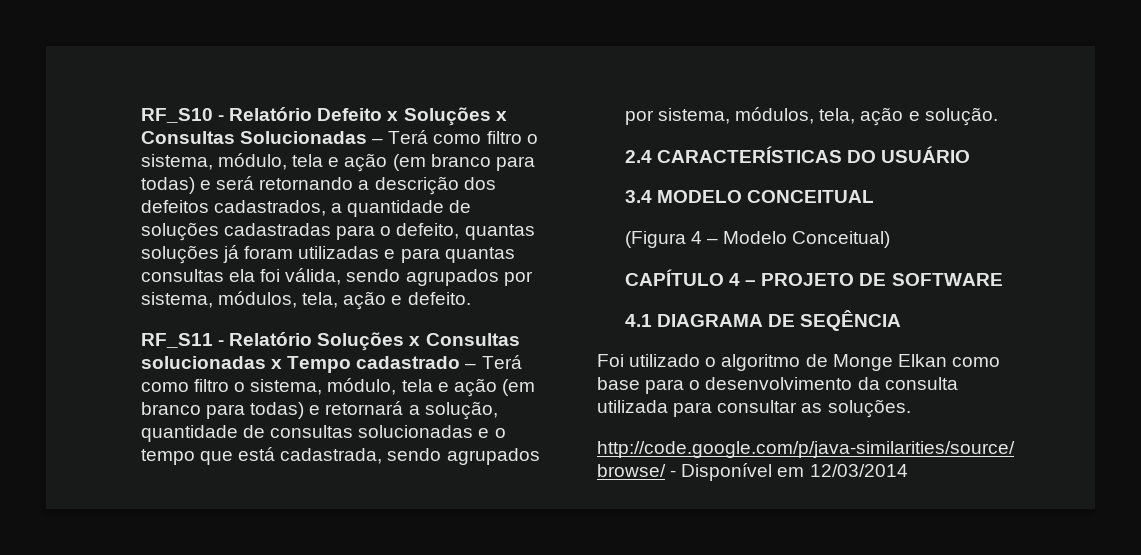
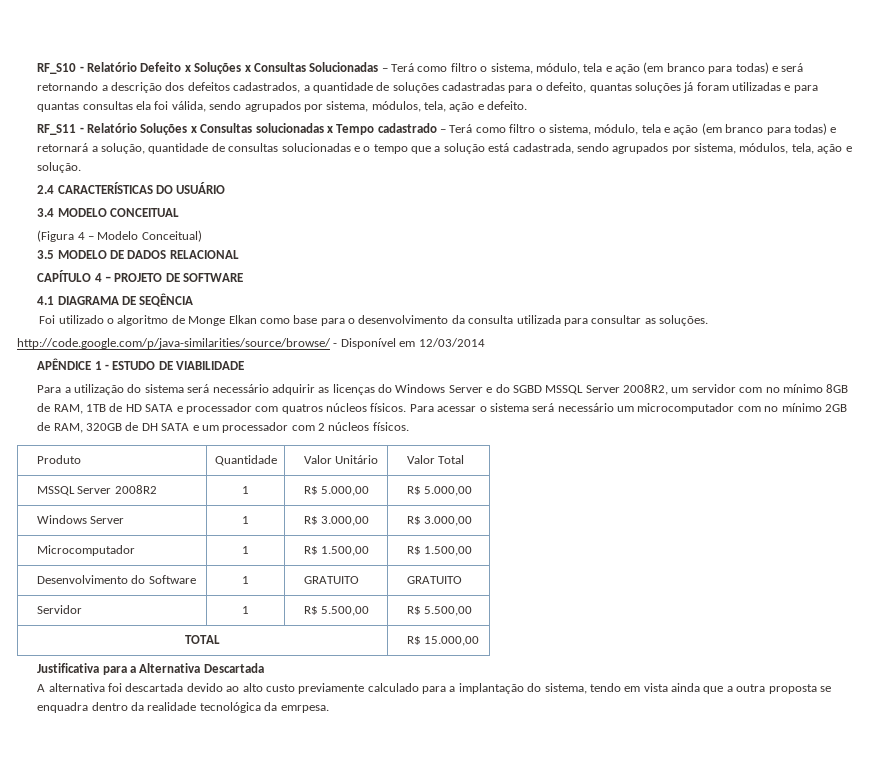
(234, 458) none -> [434,143,485,154] a solução
(891, 239) none -> [37,250,239,259] // 3.5 MODELO DE DADOS RELACIONAL
(908, 470) none -> [37,358,245,370] [37,384,849,395] [37,403,847,414] [37,422,409,433] [36,455,81,464] [214,455,277,466] [303,455,379,464] [406,455,465,464] [36,485,157,496] [242,486,249,494] [303,486,370,496] [406,486,473,496] [36,515,125,524] [242,516,249,524] [303,516,370,526] [406,516,473,526] [36,545,135,556] [242,546,249,554] [303,546,370,556] [406,546,473,556] [36,575,196,584] [242,576,249,584] [303,576,359,584] [406,576,462,584] [36,605,82,614] [242,606,249,614] [303,606,370,616] [406,606,473,616] [185,635,220,644] [406,636,480,646] [37,663,264,675] [37,683,831,694] [37,702,329,713] // APÊNDICE 1 - ESTUDO DE VIABILIDADE // Para a utilização do sistema será necessário adquirir as licenças do Windows Server e do SGBD MSSQL Server 2008R2, um servidor com no mínimo 8GB de RAM, 1TB de HD SATA e processador com quatros núcleos físicos. Para acessar o sistema será necessário um microcomputador com no mínimo 2GB de RAM, 320GB de DH SATA e um processador com 2 núcleos físicos. // Produto | Quantidade | Valor Unitário | Valor Total // MSSQL Server 2008R2 | 1 | R$ 5.000,00 | R$ 5.000,00 // Windows Server | 1 | R$ 3.000,00 | R$ 3.000,00 // Microcomputador | 1 | R$ 1.500,00 | R$ 1.500,00 // Desenvolvimento do Software | 1 | GRATUITO | GRATUITO // Servidor | 1 | R$ 5.500,00 | R$ 5.500,00 // TOTAL | R$ 15.000,00 // Justificativa para a Alternativa Descartada // A alternativa foi descartada devido ao alto custo previamente calculado para a implantação do sistema, tendo em vista ainda que a outra proposta se enquadra dentro da realidade tecnológica da emrpesa.

